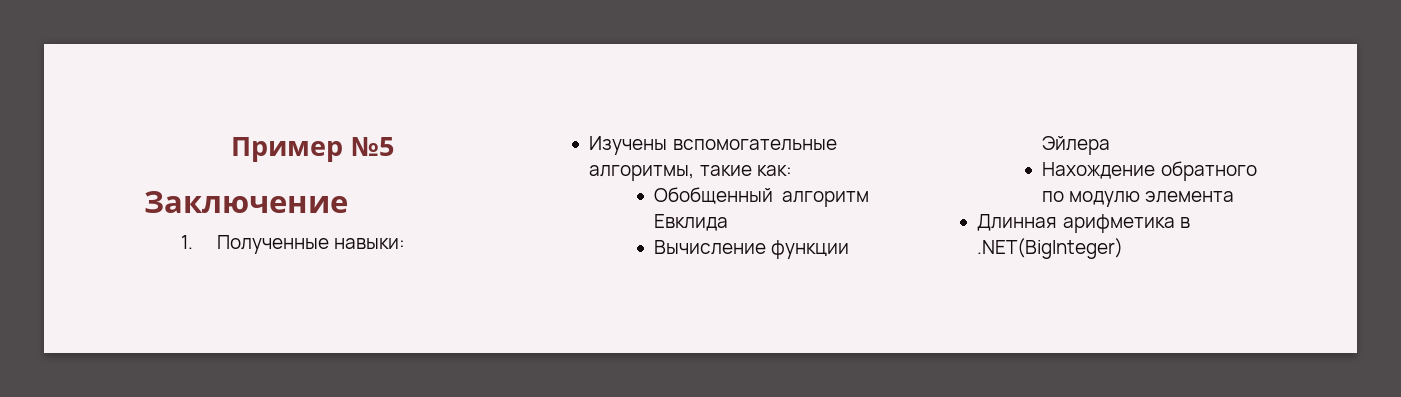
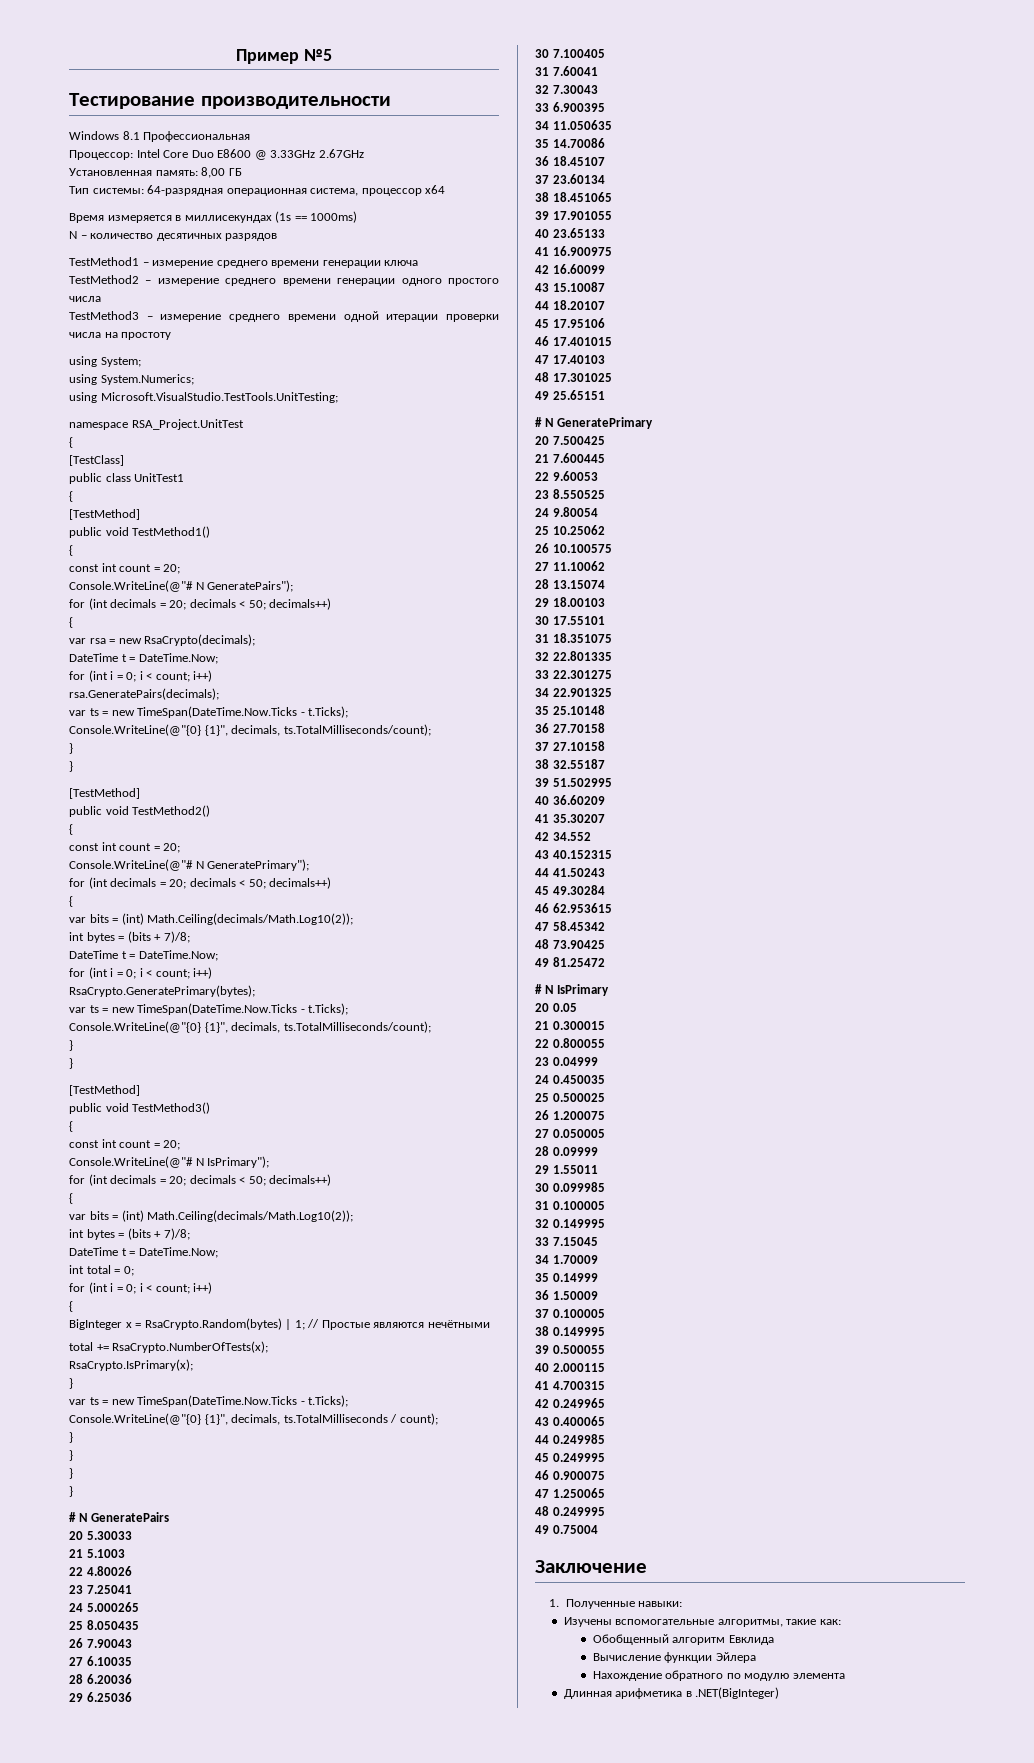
(394, 146) none -> [69,93,391,109] [69,131,251,142] [69,149,364,160] [69,167,242,178] [69,185,446,196] [69,211,358,223] [69,231,278,241] [69,257,419,268] [69,275,499,286] [69,296,101,302] [69,311,500,322] [69,332,172,340] [69,356,141,367] [69,374,194,385] [69,392,338,403] [69,419,244,430] [69,437,73,448] [69,455,124,466] [69,473,185,484] [69,491,73,502] [69,509,140,520] [69,526,211,538] [69,545,73,556] [69,563,181,574] [69,580,294,592] [69,598,332,610] [69,617,73,628] [69,634,256,646] [69,653,218,664] [69,670,213,682] [69,688,219,700] [69,706,349,718] [69,724,431,736] [69,743,73,754] [69,761,73,772] [69,788,140,799] [69,805,211,817] [69,824,73,835] [69,842,181,853] [69,859,310,871] [69,877,332,889] [69,896,73,907] [69,913,354,925] [69,931,190,943] [69,950,218,961] [69,967,213,979] [69,985,255,997] [69,1003,349,1015] [69,1021,431,1033] [69,1040,73,1051] [69,1058,73,1069] [69,1085,140,1096] [69,1102,211,1114] [69,1121,73,1132] [69,1139,181,1150] [69,1156,270,1168] [69,1174,332,1186] [69,1193,73,1204] [69,1210,354,1222] [69,1228,190,1240] [69,1247,218,1258] [69,1265,134,1276] [69,1282,213,1294] [69,1301,73,1312] [69,1318,490,1330] [69,1341,269,1353] [69,1359,193,1371] [69,1378,73,1389] [69,1395,349,1407] [69,1413,438,1425] [69,1432,73,1443] [69,1450,73,1461] [69,1468,73,1479] [69,1486,73,1497] [69,1512,170,1522] [69,1531,132,1540] [69,1549,125,1558] [69,1566,132,1576] [69,1585,132,1594] [69,1602,139,1612] [69,1620,139,1630] [69,1638,132,1648] [69,1656,132,1666] [69,1674,132,1684] [69,1692,132,1702] [535,49,605,58] [535,66,598,76] [535,85,598,94] [535,102,605,112] [535,120,612,130] [535,138,605,148] [535,156,605,166] [535,174,605,184] [535,192,612,202] [535,211,612,220] [535,228,605,238] [535,246,612,256] [535,264,605,274] [535,282,605,292] [535,300,605,310] [535,318,605,328] [535,336,612,346] [535,355,605,364] [535,372,612,382] [535,390,605,400] [535,417,654,429] [535,436,605,445] [535,453,605,463] [535,471,598,481] [535,489,605,499] [535,507,598,517] [535,525,605,535] [535,543,612,553] [535,561,605,571] [535,579,605,589] [535,597,605,607] [535,616,605,625] [535,633,612,643] [535,651,612,661] [535,670,612,679] [535,688,612,697] [535,705,605,715] [535,723,605,733] [535,741,605,751] [535,759,605,769] [535,778,612,787] [535,795,605,805] [535,814,605,823] [535,832,591,841] [535,850,612,859] [535,868,605,877] [535,885,605,895] [535,903,612,913] [535,921,605,931] [535,939,605,949] [535,957,605,967] [535,984,610,996] [535,1003,577,1012] [535,1021,605,1030] [535,1038,605,1048] [535,1057,598,1066] [535,1075,605,1084] [535,1093,605,1102] [535,1110,605,1120] [535,1129,605,1138] [535,1146,598,1156] [535,1165,598,1174] [535,1182,605,1192] [535,1201,605,1210] [535,1219,605,1228] [535,1237,598,1246] [535,1255,598,1264] [535,1273,598,1282] [535,1290,598,1300] [535,1309,605,1318] [535,1326,605,1336] [535,1345,605,1354] [535,1363,605,1372] [535,1381,605,1390] [535,1398,605,1408] [535,1416,605,1426] [535,1434,605,1444] [535,1453,605,1462] [535,1470,605,1480] [535,1488,605,1498] [535,1506,605,1516] [535,1525,598,1534] // Тестирование производительности // Windows 8.1 Профессиональная // Процессор: Intel Core Duo E8600 @ 3.33GHz 2.67GHz // Установленная память: 8,00 ГБ // Тип системы: 64-разрядная операционная система, процессор x64 // Время измеряется в миллисекундах (1s == 1000ms) // N – количество десятичных разрядов // TestMethod1 – измерение среднего времени генерации ключа // TestMethod2 – измерение среднего времени генерации одного простого числа // TestMethod3 – измерение среднего времени одной итерации проверки числа на простоту // using System; // using System.Numerics; // using Microsoft.VisualStudio.TestTools.UnitTesting; // namespace RSA_Project.UnitTest // { // [TestClass] // public class UnitTest1 // { // [TestMethod] // public void TestMethod1() // { // const int count = 20; // Console.WriteLine(@"# N GeneratePairs"); // for (int decimals = 20; decimals < 50; decimals++) // { // var rsa = new RsaCrypto(decimals); // DateTime t = DateTime.Now; // for (int i = 0; i < count; i++) // rsa.GeneratePairs(decimals); // var ts = new TimeSpan(DateTime.Now.Ticks - t.Ticks); // Console.WriteLine(@"{0} {1}", decimals, ts.TotalMilliseconds/count); // } // } // [TestMethod] // public void TestMethod2() // { // const int count = 20; // Console.WriteLine(@"# N GeneratePrimary"); // for (int decimals = 20; decimals < 50; decimals++) // { // var bits = (int) Math.Ceiling(decimals/Math.Log10(2)); // int bytes = (bits + 7)/8; // DateTime t = DateTime.Now; // for (int i = 0; i < count; i++) // RsaCrypto.GeneratePrimary(bytes); // var ts = new TimeSpan(DateTime.Now.Ticks - t.Ticks); // Console.WriteLine(@"{0} {1}", decimals, ts.TotalMilliseconds/count); // } // } // [TestMethod] // public void TestMethod3() // { // const int count = 20; // Console.WriteLine(@"# N IsPrimary"); // for (int decimals = 20; decimals < 50; decimals++) // { // var bits = (int) Math.Ceiling(decimals/Math.Log10(2)); // int bytes = (bits + 7)/8; // DateTime t = DateTime.Now; // int total = 0; // for (int i = 0; i < count; i++) // { // BigInteger x = RsaCrypto.Random(bytes) | 1; // Простые являются нечётными // total += RsaCrypto.NumberOfTests(x); // RsaCrypto.IsPrimary(x); // } // var ts = new TimeSpan(DateTime.Now.Ticks - t.Ticks); // Console.WriteLine(@"{0} {1}", decimals, ts.TotalMilliseconds / count); // } // } // } // } // # N GeneratePairs // 20 5.30033 // 21 5.1003 // 22 4.80026 // 23 7.25041 // 24 5.000265 // 25 8.050435 // 26 7.90043 // 27 6.10035 // 28 6.20036 // 29 6.25036 // 30 7.100405 // 31 7.60041 // 32 7.30043 // 33 6.900395 // 34 11.050635 // 35 14.70086 // 36 18.45107 // 37 23.60134 // 38 18.451065 // 39 17.901055 // 40 23.65133 // 41 16.900975 // 42 16.60099 // 43 15.10087 // 44 18.20107 // 45 17.95106 // 46 17.401015 // 47 17.40103 // 48 17.301025 // 49 25.65151 // # N GeneratePrimary // 20 7.500425 // 21 7.600445 // 22 9.60053 // 23 8.550525 // 24 9.80054 // 25 10.25062 // 26 10.100575 // 27 11.10062 // 28 13.15074 // 29 18.00103 // 30 17.55101 // 31 18.351075 // 32 22.801335 // 33 22.301275 // 34 22.901325 // 35 25.10148 // 36 27.70158 // 37 27.10158 // 38 32.55187 // 39 51.502995 // 40 36.60209 // 41 35.30207 // 42 34.552 // 43 40.152315 // 44 41.50243 // 45 49.30284 // 46 62.953615 // 47 58.45342 // 48 73.90425 // 49 81.25472 // # N IsPrimary // 20 0.05 // 21 0.300015 // 22 0.800055 // 23 0.04999 // 24 0.450035 // 25 0.500025 // 26 1.200075 // 27 0.050005 // 28 0.09999 // 29 1.55011 // 30 0.099985 // 31 0.100005 // 32 0.149995 // 33 7.15045 // 34 1.70009 // 35 0.14999 // 36 1.50009 // 37 0.100005 // 38 0.149995 // 39 0.500055 // 40 2.000115 // 41 4.700315 // 42 0.249965 // 43 0.400065 // 44 0.249985 // 45 0.249995 // 46 0.900075 // 47 1.250065 // 48 0.249995 // 49 0.75004

